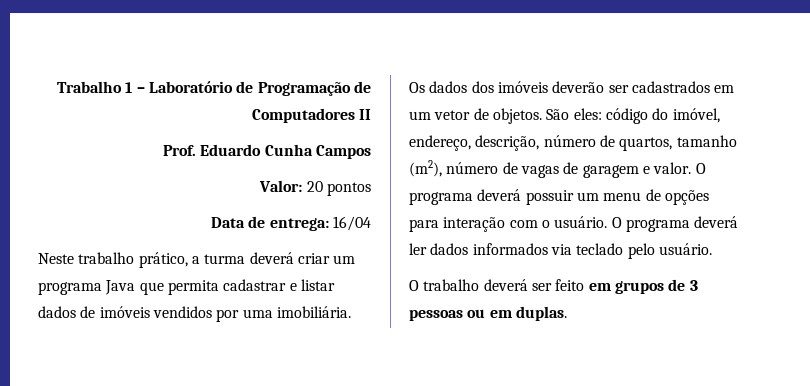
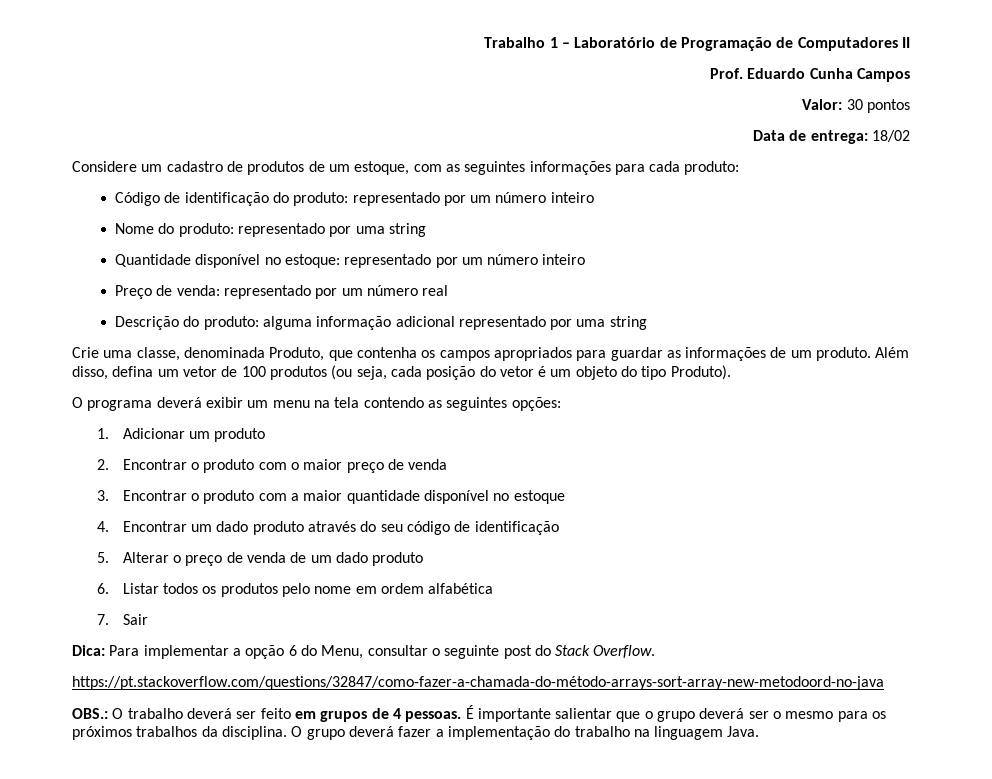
[306,181,323,192] 20 -> [846,99,863,110] 30
[332,216,371,231] [38,252,356,268] [38,279,335,295] [38,306,351,322] [409,81,735,93] [409,108,720,124] [409,135,737,151] [409,160,706,178] [409,189,574,205] 16/04 // Neste trabalho prático, a turma deverá criar um programa Java que permita cadastrar e listar dados de imóveis vendidos por uma imobiliária. Os dados dos imóveis deverão ser cadastrados em um vetor de objetos. São eles: código do imóvel, endereço, descrição, número de quartos, tamanho (m2), número de vagas de garagem e valor. O programa deverá possuir -> [872,130,911,142] [72,161,740,175] [114,192,594,206] [114,223,426,237] [114,254,586,268] [114,285,449,299] [114,316,647,330] [72,347,910,361] [72,365,731,380] [72,397,243,411] 18/02 // Considere um cadastro de produtos de um estoque, com as seguintes informações para cada produto: // Código de identificação do produto: representado por um número inteiro // Nome do produto: representado por uma string // Quantidade disponível no estoque: representado por um número inteiro // Preço de venda: representado por um número real // Descrição do produto: alguma informação adicional representado por uma string // Crie uma classe, denominada Produto, que contenha os campos apropriados para guardar as informações de um produto. Além disso, defina um vetor de 100 produtos (ou seja, cada posição do vetor é um objeto do tipo Produto). // O programa deverá exibir
[645,189,709,205] [409,216,739,232] [409,243,712,259] de opções para interação com o usuário. O programa deverá ler dados informados via teclado pelo usuário. // -> [313,397,561,411] [97,428,266,442] [97,459,448,473] [97,490,565,504] [97,521,559,535] [97,552,424,566] [97,583,494,597] [97,614,148,625] [72,645,656,659] [72,676,884,690] [72,708,108,719] na tela contendo as seguintes opções: // 1. Adicionar um produto // 2. Encontrar o produto com o maior preço de venda // 3. Encontrar o produto com a maior quantidade disponível no estoque // 4. Encontrar um dado produto através do seu código de identificação // 5. Alterar o preço de venda de um dado produto // 6. Listar todos os produtos pelo nome em ordem alfabética // 7. Sair // Dica: Para implementar a opção 6 do Menu, consultar o seguinte post do Stack Overflow. // https://pt.stackoverflow.com/questions/32847/como-fazer-a-chamada-do-método-arrays-sort-array-new-metodoord-no-java // OBS.:
[689,280,698,291] [409,306,567,321] 3 pessoas ou em duplas. -> [392,705,887,722] [72,726,760,740] 4 pessoas. É importante salientar que o grupo deverá ser o mesmo para os próximos trabalhos da disciplina. O grupo deverá fazer a implementação do trabalho na linguagem Java.

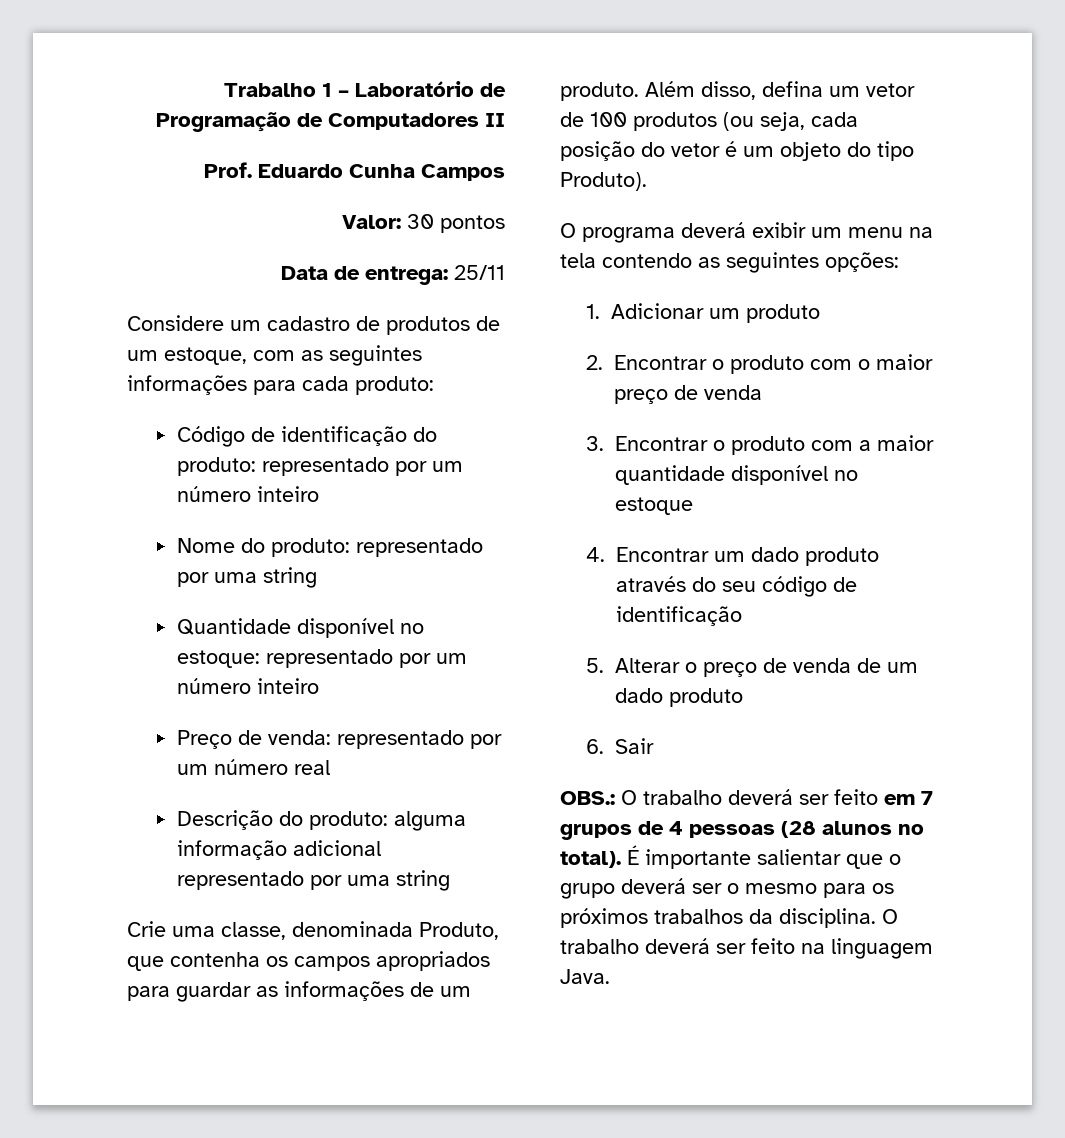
[872,130,911,142] 18/02 -> [454,265,505,280] 25/11
[122,583,494,597] [97,614,148,625] [72,645,656,659] [72,676,884,690] Listar todos os produtos pelo nome em ordem alfabética // 7. Sair // Dica: Para implementar a opção 6 do Menu, consultar o seguinte post do Stack Overflow. // https://pt.stackoverflow.com/questions/32847/como-fazer-a-chamada-do-método-arrays-sort-array-new-metodoord-no-java -> [614,738,654,754] Sair
(316, 715) none -> [921,791,933,805] 7
[405,711,462,722] pessoas. -> [689,821,924,838] [560,851,621,868] pessoas (28 alunos no total).
[306,726,630,740] grupo deverá fazer a implementação do trabalho -> [560,938,795,954] trabalho deverá ser feito

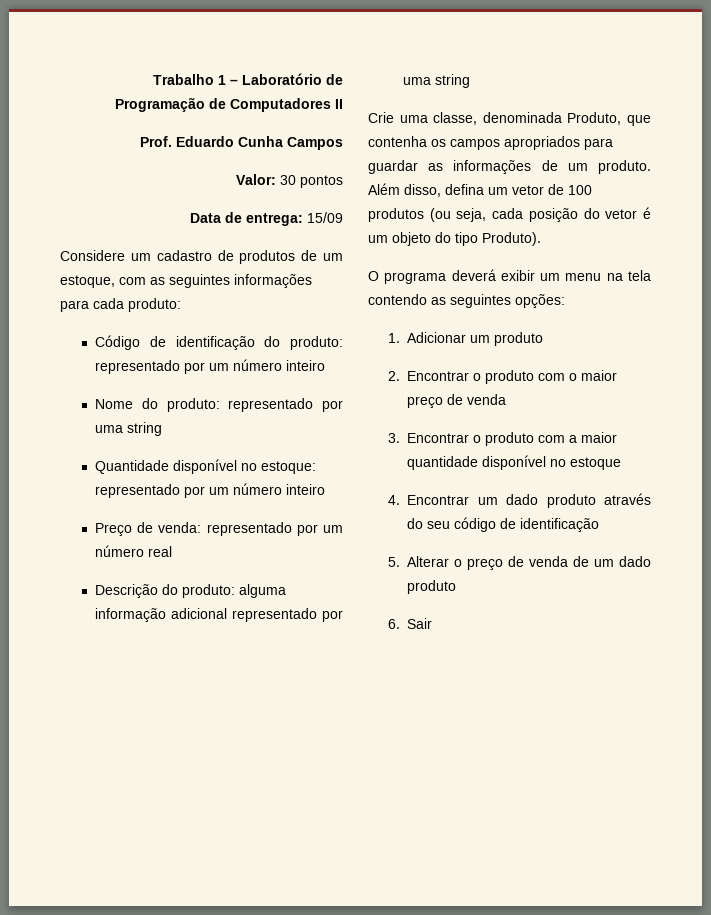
[454,265,505,280] 25/11 -> [307,212,343,223] 15/09
[560,789,933,805] [560,821,924,840] [560,845,901,869] [560,878,894,899] [560,908,898,928] [560,938,933,959] [560,969,610,984] // OBS.: O trabalho deverá ser feito em 7 grupos de 4 pessoas (28 alunos no total). É importante salientar que o grupo deverá ser o mesmo para os próximos trabalhos da disciplina. O trabalho deverá ser feito na linguagem Java. -> (433, 623) none

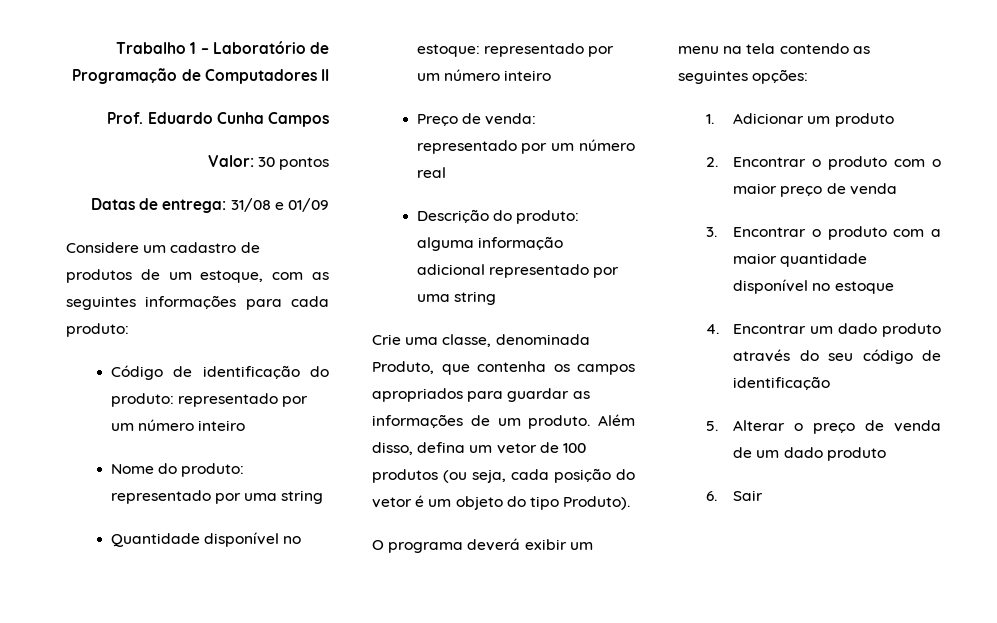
[190,213,221,223] Data -> [91,198,136,210] Datas
[307,212,343,223] 15/09 -> [230,198,329,212] 31/08 e 01/09

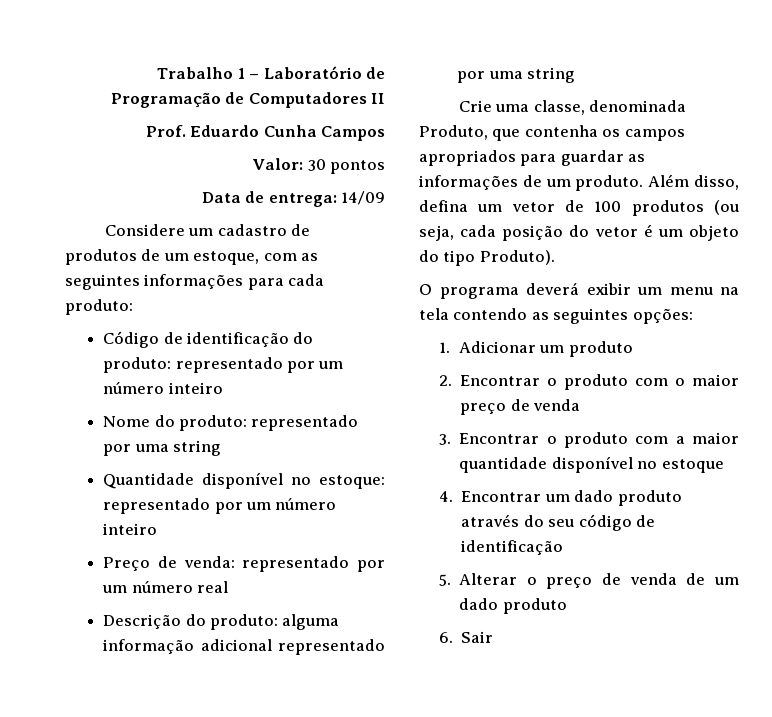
[91,198,136,210] Datas -> [201,192,241,203] Data
[230,198,329,212] 31/08 e 01/09 -> [341,191,385,205] 14/09

